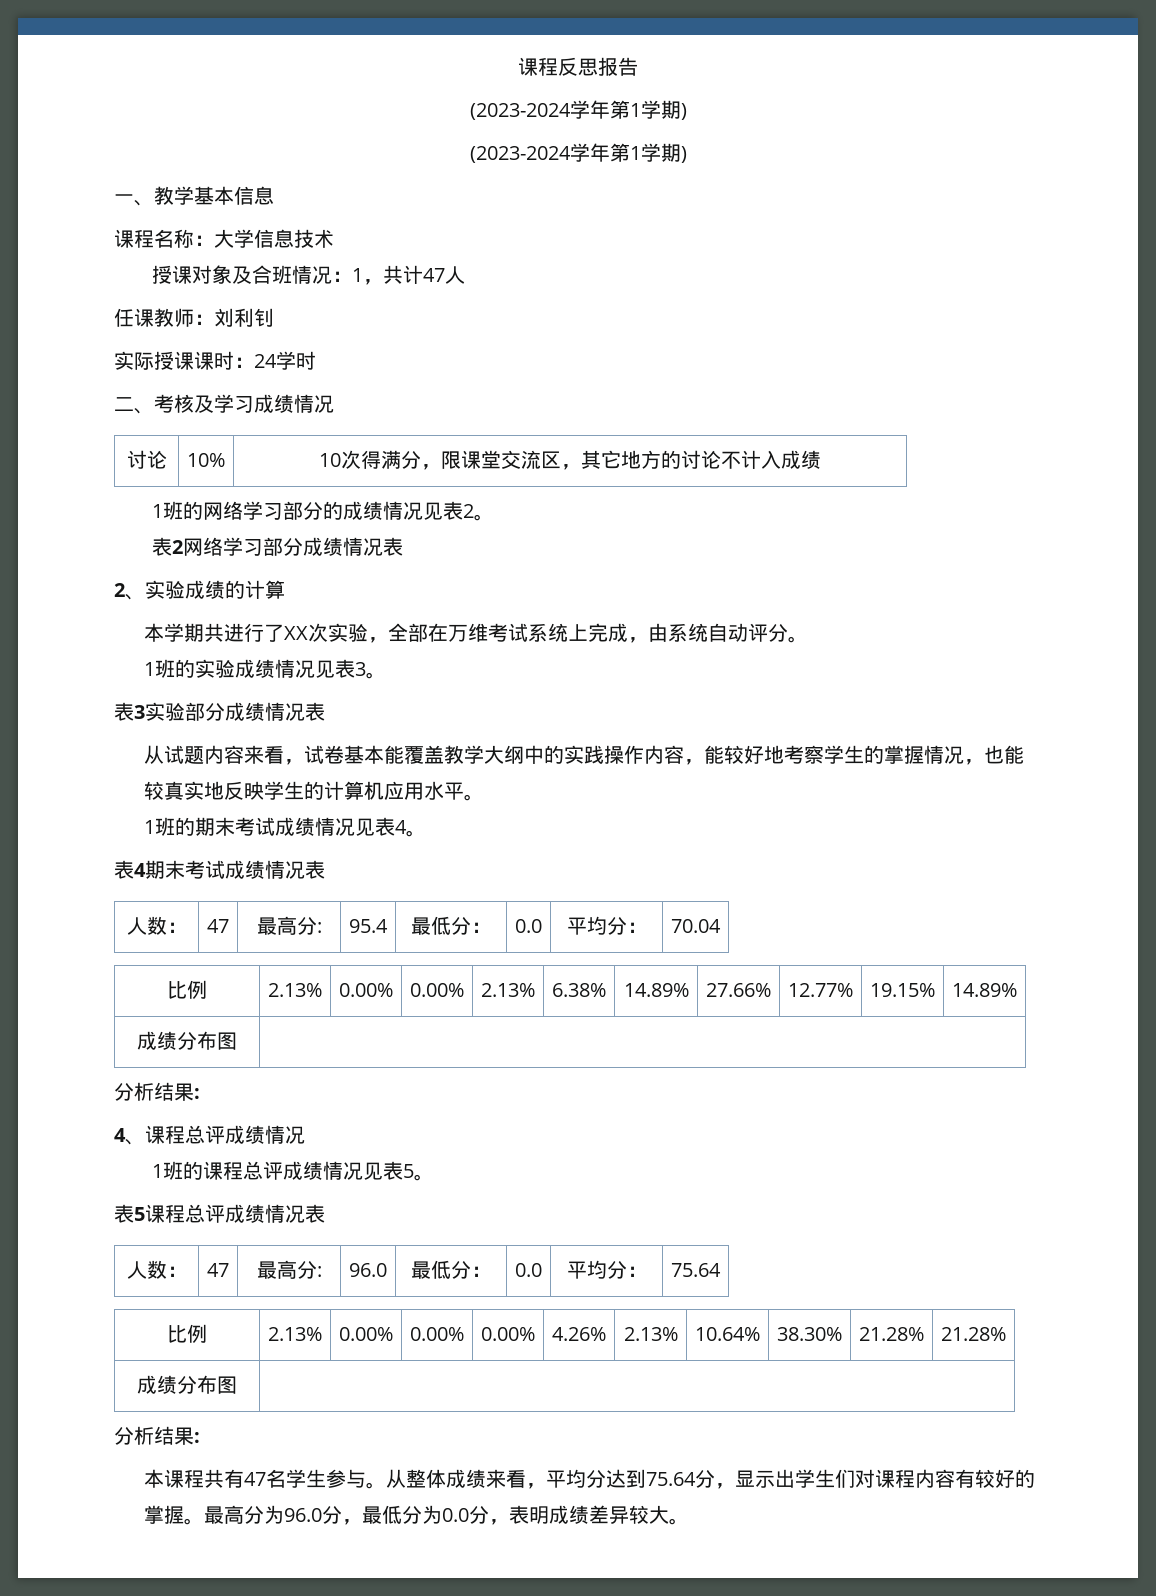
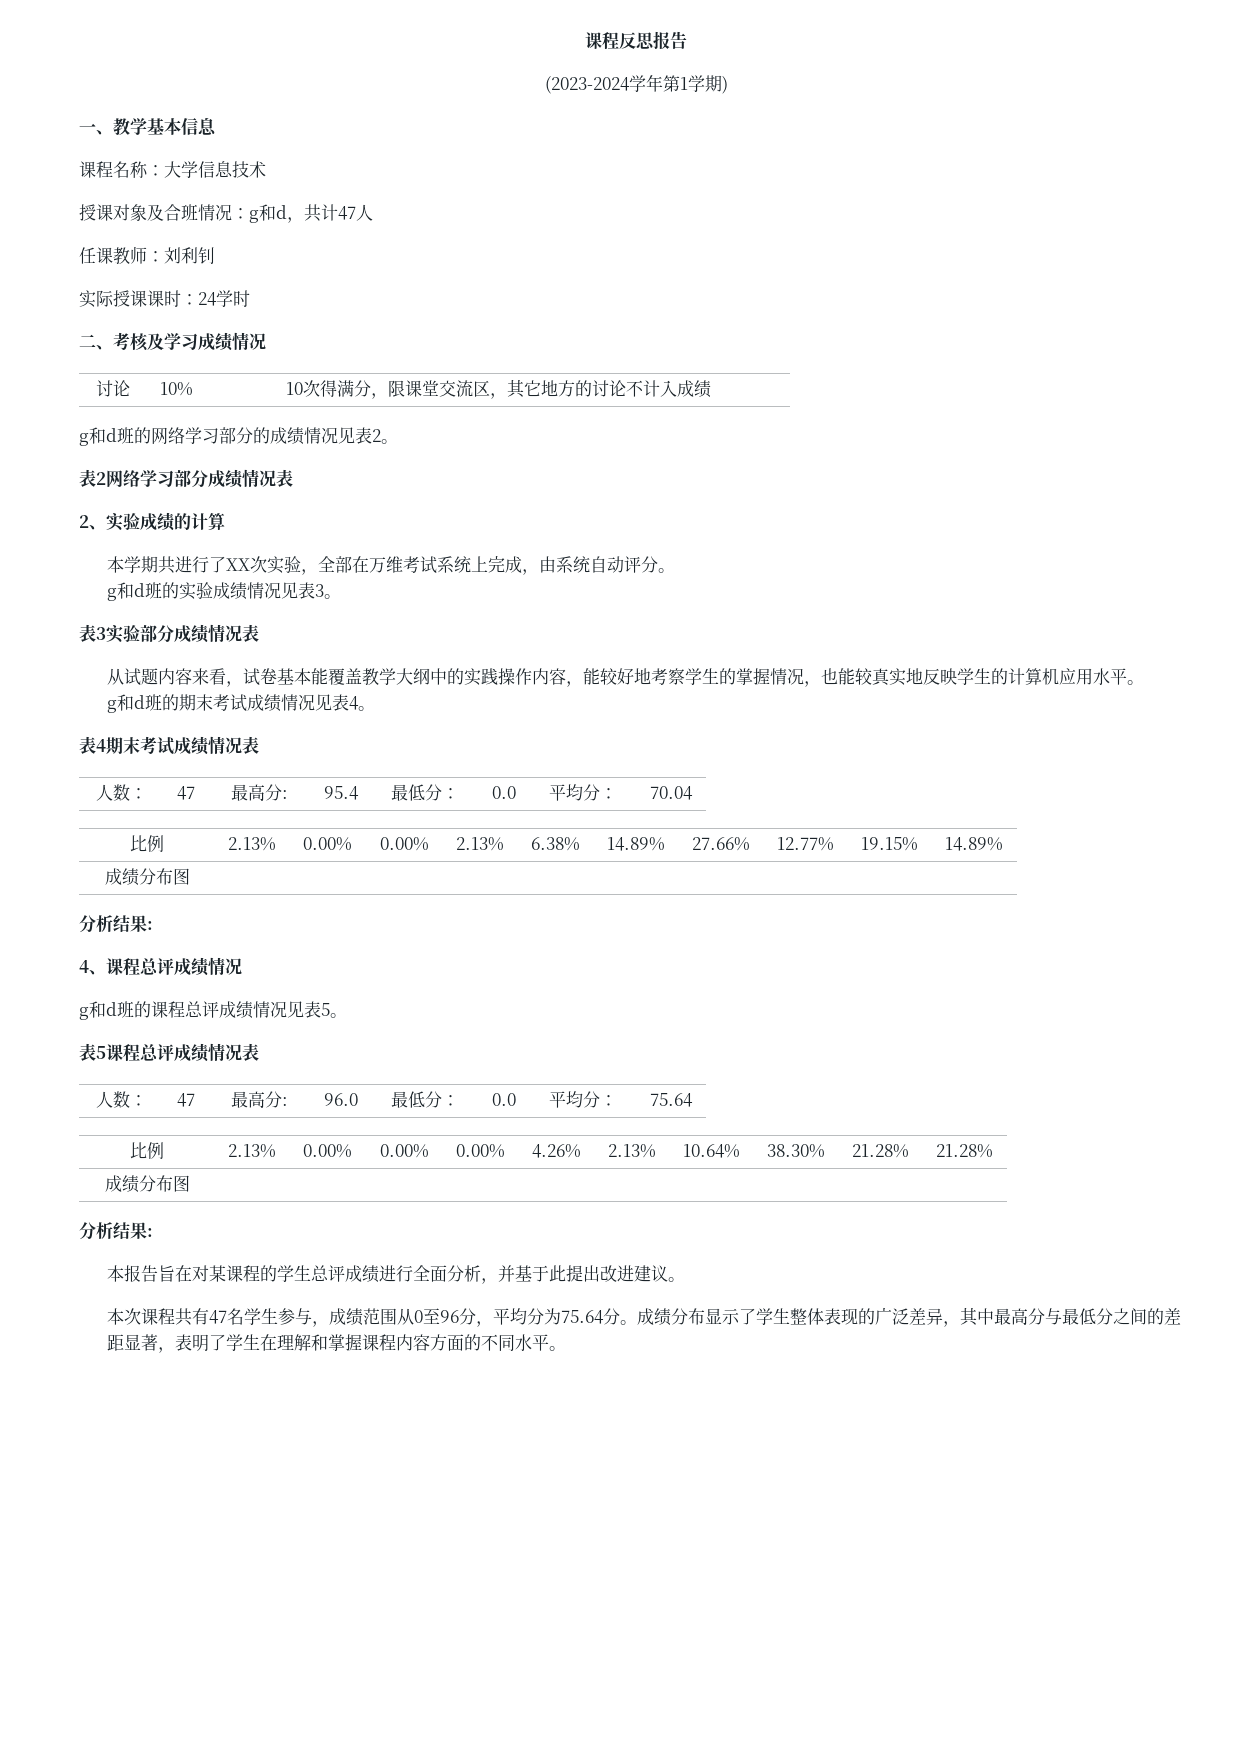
[469,143,687,163] // (2023-2024学年第1学期) -> (728, 85) none
[352,268,364,282] 1 -> [249,204,287,223] g和d
[152,504,164,518] 1 -> [79,427,117,446] g和d
[143,662,155,676] 1 -> [106,582,145,601] g和d
[143,820,155,834] 1 -> [106,694,145,713] g和d
[152,1164,164,1178] 1 -> [79,1001,117,1020] g和d
(164, 1478) none -> [123,1265,685,1284] [106,1308,141,1325] 报告旨在对某课程的学生总评成绩进行全面分析，并基于此提出改进建议。 // 本次
[365,1469,1035,1489] [143,1505,669,1525] 。从整体成绩来看，平均分达到75.64分，显示出学生们对课程内容有较好的掌握。最高分为96.0分，最低分为0.0分，表明成绩差异较大 -> [311,1307,1181,1327] [106,1334,549,1353] ，成绩范围从0至96分，平均分为75.64分。成绩分布显示了学生整体表现的广泛差异，其中最高分与最低分之间的差距显著，表明了学生在理解和掌握课程内容方面的不同水平

